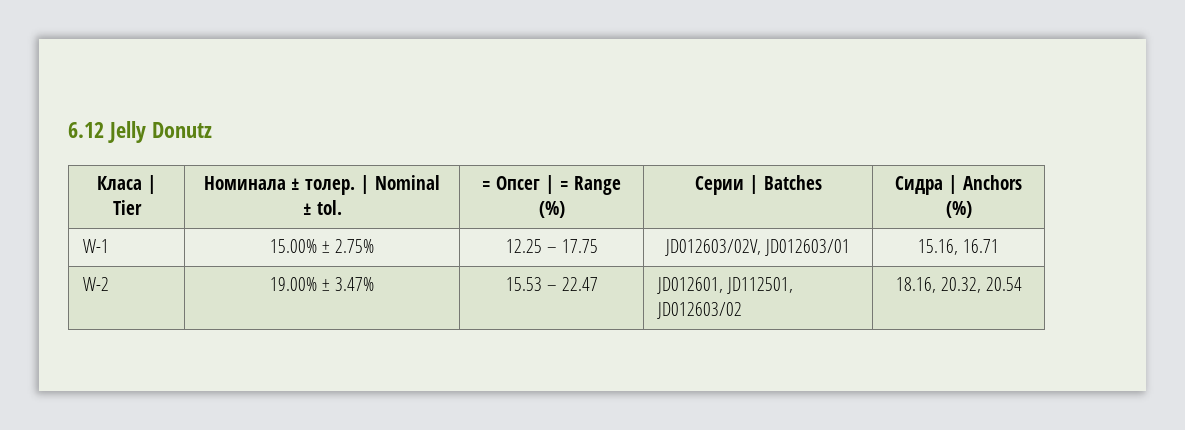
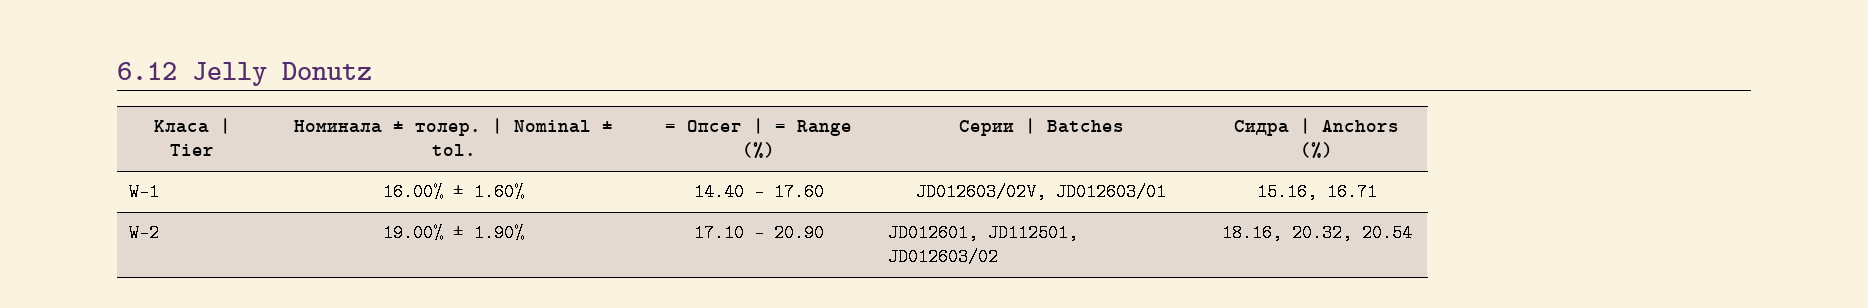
[270,239,374,253] [505,239,598,253] 15.00% ± 2.75% | 12.25 – 17.75 -> [383,183,524,201] [693,183,824,201] 16.00% ± 1.60% | 14.40 – 17.60
[334,277,374,291] [505,277,598,291] 3.47% | 15.53 – 22.47 -> [474,224,524,242] [693,224,824,242] 1.90% | 17.10 – 20.90

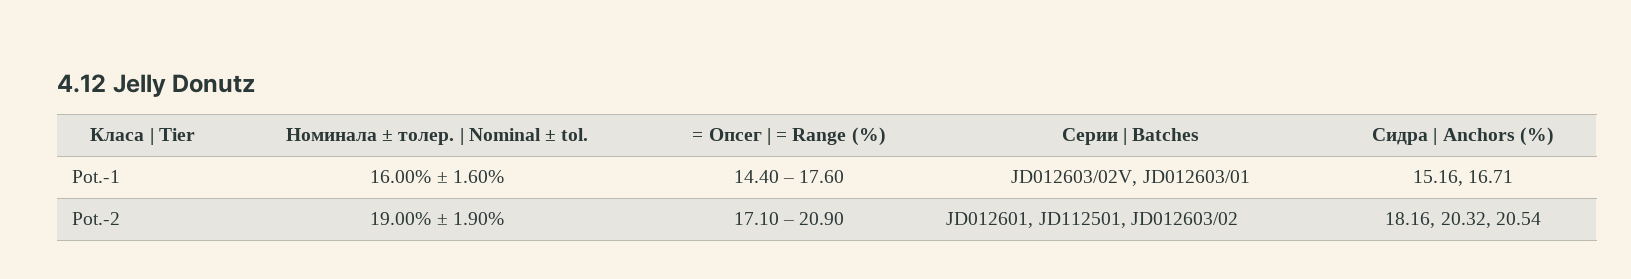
[117,62,177,80] 6.12 -> [57,74,106,93] 4.12
[129,183,160,201] W-1 -> [72,170,121,183] Pot.-1
[129,224,160,242] W-2 -> [72,212,121,225] Pot.-2

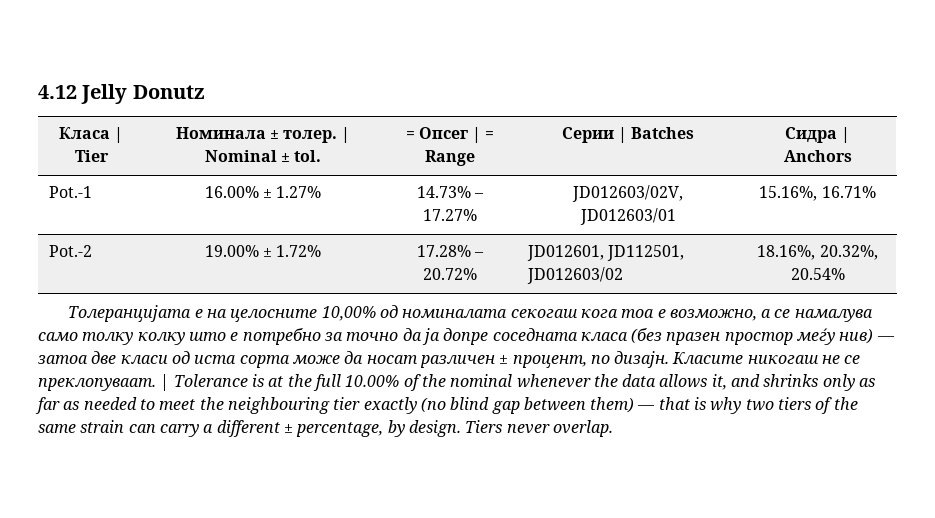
[851,127,886,146] (%) -> (475, 158) none
[1519,127,1554,146] (%) -> (852, 156) none
[452,170,504,183] [733,170,845,183] 1.60% | 14.40 – 17.60 -> [276,186,322,198] [416,186,485,198] [423,209,477,221] 1.27% | 14.73% – 17.27%
[1412,170,1514,186] 15.16, 16.71 -> [759,186,876,201] 15.16%, 16.71%
[452,212,504,225] [733,212,845,225] 1.90% | 17.10 – 20.90 -> [276,245,322,257] [416,245,485,257] [423,268,477,280] 1.72% | 17.28% – 20.72%
[1385,212,1541,228] 18.16, 20.32, 20.54 -> [757,245,878,260] [790,268,845,280] [68,305,873,322] [38,328,895,345] [38,351,861,368] [38,374,876,391] [35,397,858,414] [38,420,613,437] 18.16%, 20.32%, 20.54% // Толеранцијата е на целосните 10,00% од номиналата секогаш кога тоа е возможно, а се намалува само толку колку што е потребно за точно да ја допре соседната класа (без празен простор меѓу нив) — затоа две класи од иста сорта може да носат различен ± процент, по дизајн. Класите никогаш не се преклопуваат. | Tolerance is at the full 10.00% of the nominal whenever the data allows it, and shrinks only as far as needed to meet the neighbouring tier exactly (no blind gap between them) — that is why two tiers of the same strain can carry a different ± percentage, by design. Tiers never overlap.

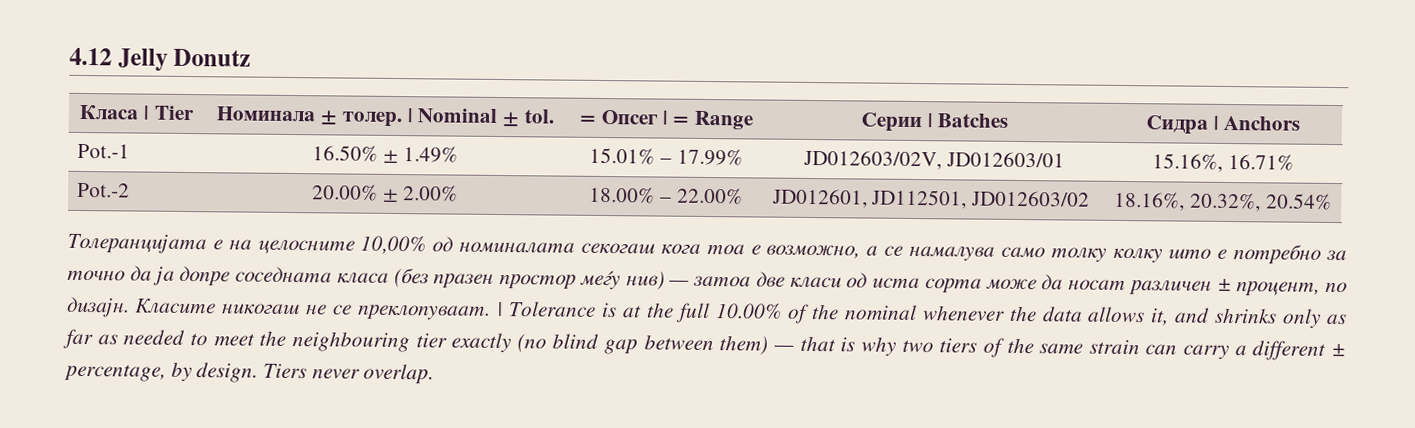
[204,186,322,198] [416,186,485,198] [423,209,477,221] 16.00% ± 1.27% | 14.73% – 17.27% -> [312,145,458,164] [589,147,743,166] 16.50% ± 1.49% | 15.01% – 17.99%
[204,245,322,257] [416,245,485,257] [423,268,477,280] 19.00% ± 1.72% | 17.28% – 20.72% -> [312,184,458,203] [589,186,743,205] 20.00% ± 2.00% | 18.00% – 22.00%

